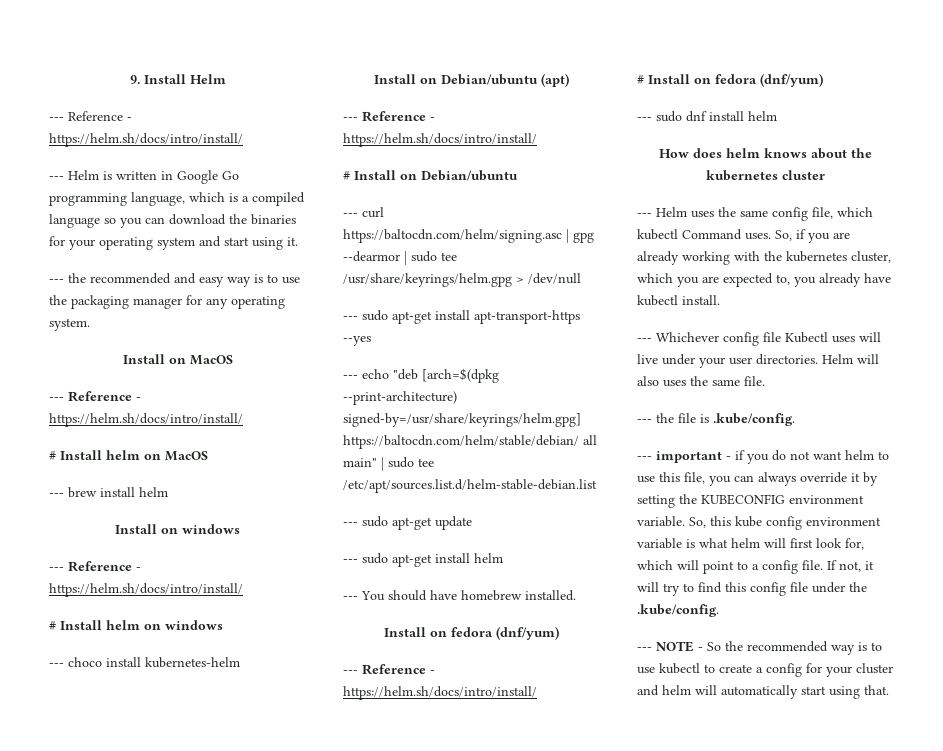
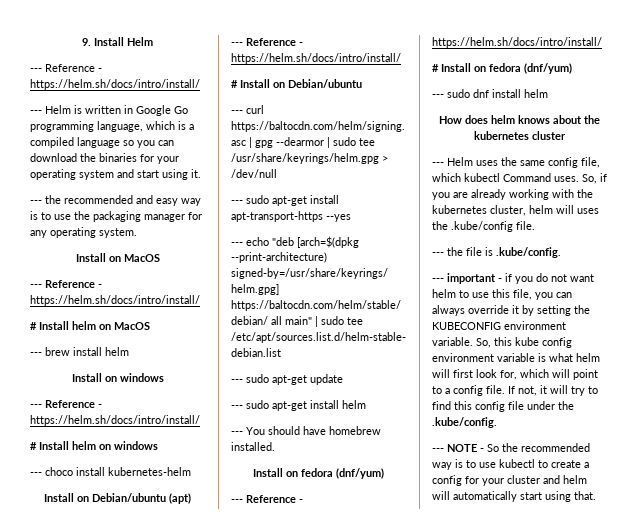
[637,273,891,287] [637,295,720,306] [637,332,881,346] [637,354,879,368] [637,376,740,387] which you are expected to, you already have kubectl install. // --- Whichever config file Kubectl uses will live under your user directories. Helm will also uses the same -> [529,205,599,214] [432,221,513,232] helm will uses the .kube/config

